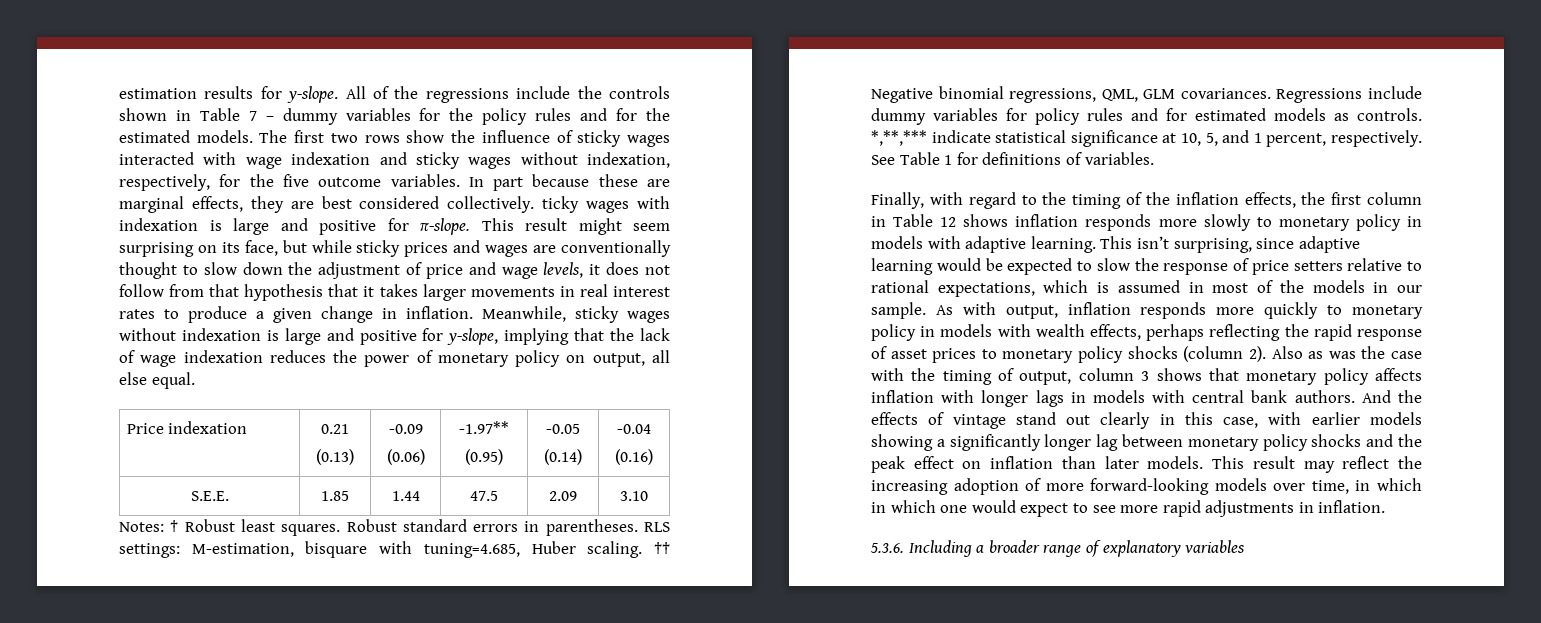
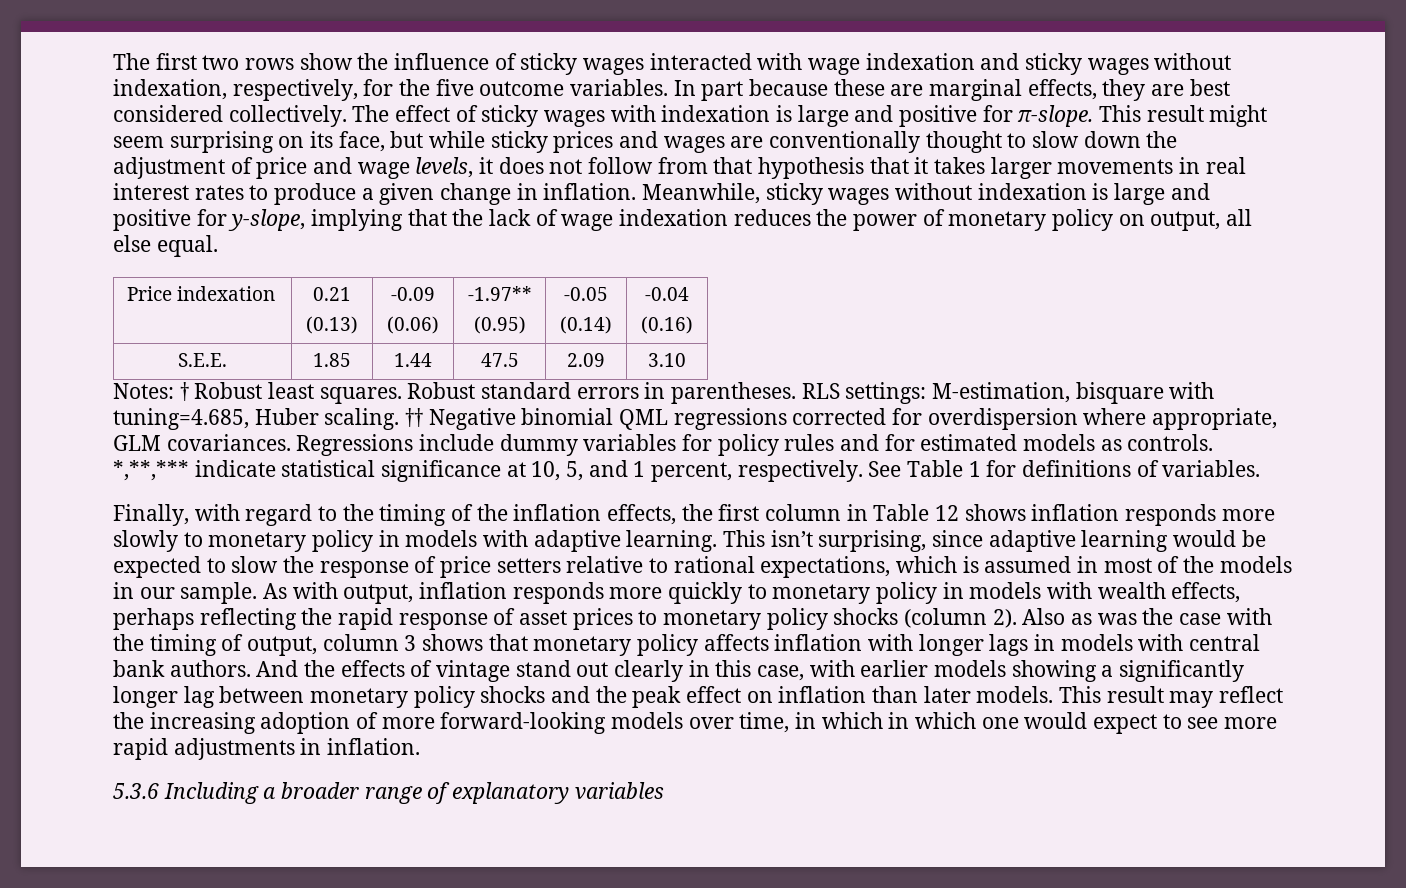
[119,86,670,103] [119,108,670,125] [119,130,253,143] estimation results for y-slope. All of the regressions include the controls shown in Table 7 – dummy variables for the policy rules and for the estimated models. -> (113, 61) none
[542,196,580,213] ticky -> [352,105,539,127] The effect of sticky
[1009,88,1138,103] regressions, QML, -> [619,408,1278,430] QML regressions corrected for overdispersion where appropriate,
[870,543,904,553] 5.3.6. -> [113,783,159,799] 5.3.6

